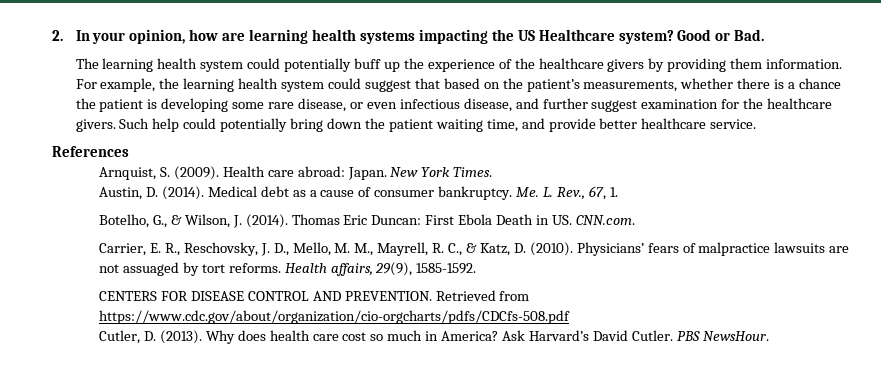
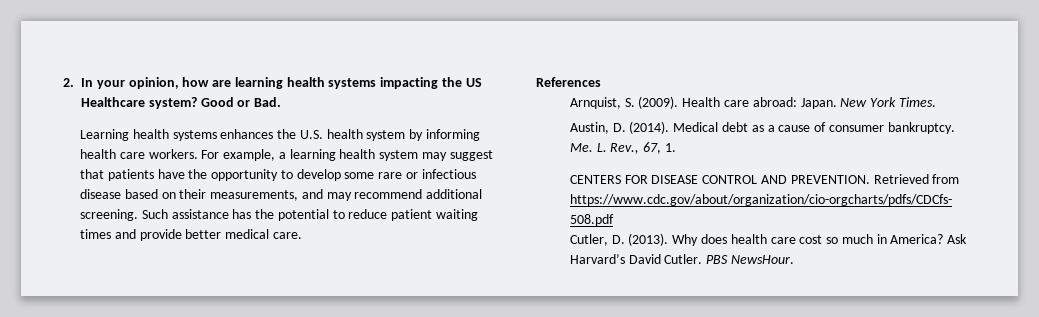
[75,58,843,72] [75,78,841,92] [75,98,833,112] [75,118,385,132] The learning health system could potentially buff up the experience of the healthcare givers by providing them information. For example, the learning health system could suggest that based on the patient’s measurements, whether there is a chance the patient is developing some rare disease, or even infectious disease, and further suggest examination for the healthcare givers. Such help could potentially bring down the -> [79,129,480,141] [79,149,493,161] [79,169,476,181] [79,189,483,201] [79,209,388,221] Learning health systems enhances the U.S. health system by informing health care workers. For example, a learning health system may suggest that patients have the opportunity to develop some rare or infectious disease based on their measurements, and may recommend additional screening. Such assistance has the potential to reduce
[486,119,518,132] time, -> [79,229,111,239] times
[641,118,757,129] healthcare service. -> [225,229,302,239] medical care.
[99,214,635,228] [99,242,850,256] [99,262,477,276] // Botelho, G., & Wilson, J. (2014). Thomas Eric Duncan: First Ebola Death in US. CNN.com. // Carrier, E. R., Reschovsky, J. D., Mello, M. M., Mayrell, R. C., & Katz, D. (2010). Physicians’ fears of malpractice lawsuits are not assuaged by tort reforms. Health affairs, 29(9), 1585-1592. -> (676, 147) none

